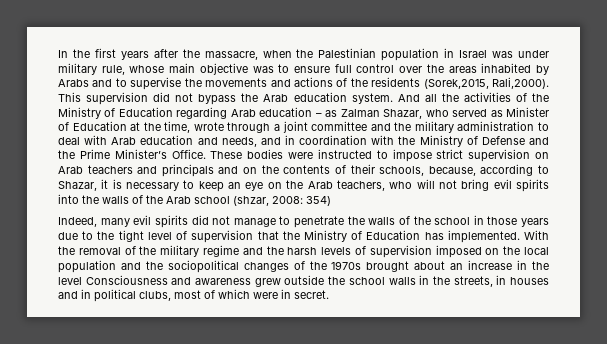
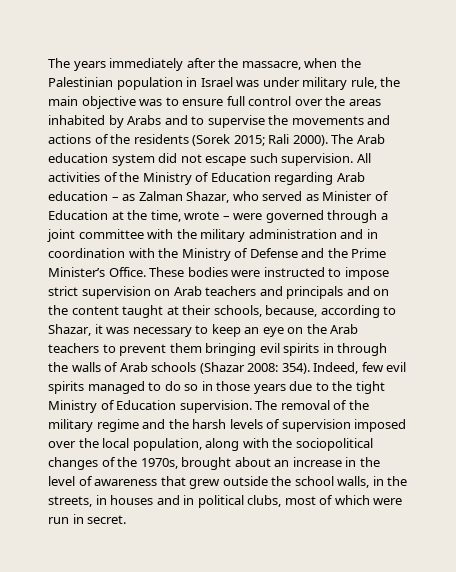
[58,48,149,60] In the first years -> [48,58,184,71] The years immediately
[129,65,165,73] whose -> [380,77,401,87] the
[423,77,549,89] [58,92,459,105] (Sorek,2015, Rali,2000). This supervision did not bypass the Arab education system. And all the -> [192,134,385,146] [48,153,371,166] (Sorek 2015; Rali 2000). The Arab education system did not escape such supervision. All
(224, 126) none -> [222,210,324,223] – were governed
[370,123,391,131] and -> [147,229,174,239] with
[538,122,549,131] [58,135,257,147] to deal with Arab education and needs, -> (337, 234) none
[283,165,346,174] contents of -> [71,305,179,318] content taught at
[112,179,122,189] is -> [106,327,130,334] was
[336,179,550,192] [58,194,331,206] [58,215,471,228] teachers, who will not bring evil spirits into the walls of the Arab school (shzar, 2008: 354) // Indeed, many evil spirits did not manage to penetrate the walls of the school -> [48,343,388,356] [48,362,407,374] [48,381,199,394] teachers to prevent them bringing evil spirits in through the walls of Arab schools (Shazar 2008: 354). Indeed, few evil spirits managed to do so
[147,230,549,243] [58,246,75,255] level of supervision that the Ministry of Education has implemented. With the -> [48,400,278,413] Ministry of Education supervision. The
[485,248,500,255] on -> [48,441,76,448] over
[58,260,141,273] population and -> [132,438,269,451] population, along with
[331,261,362,270] 1970s -> [140,458,178,469] 1970s,
[85,275,252,285] Consciousness and awareness -> [78,476,186,486] of awareness that
[388,277,416,285] walls -> [337,476,370,488] walls,
(278, 295) none -> [48,517,69,524] run

